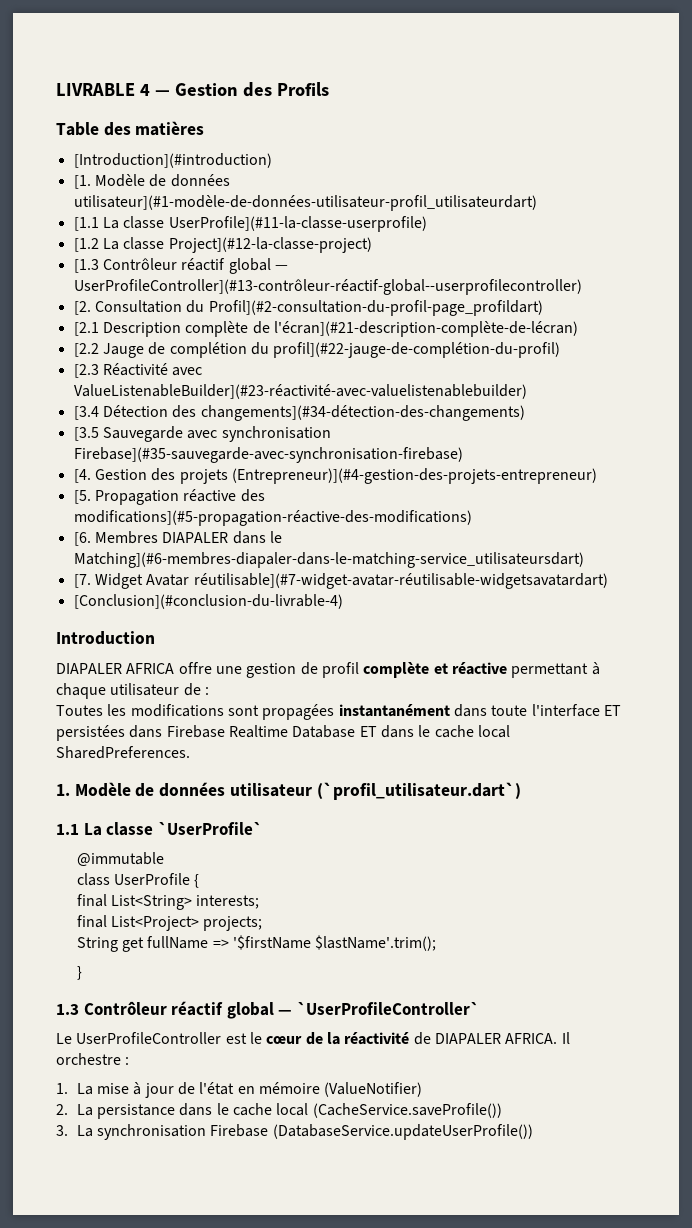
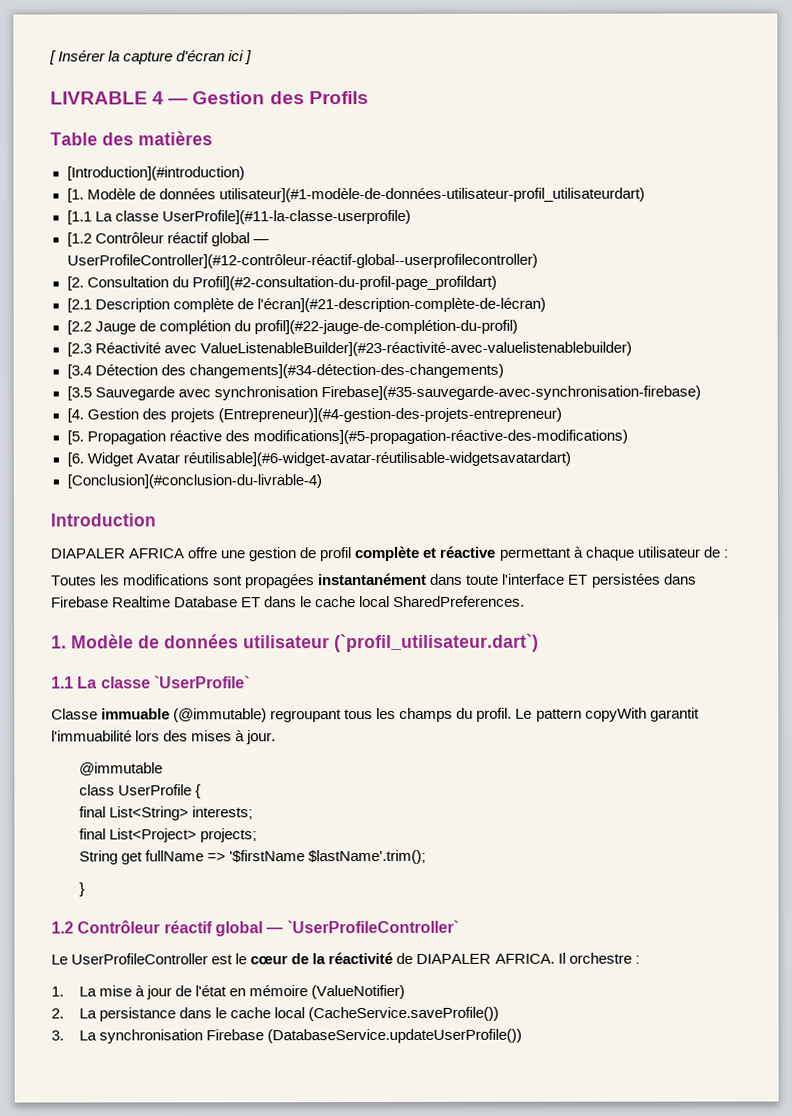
(56, 89) none -> [49,50,253,65] [ Insérer la capture d'écran ici ] //
[102,237,372,253] [73,258,288,274] [73,279,582,295] La classe Project](#12-la-classe-project) // [1.3 Contrôleur réactif global — UserProfileController](#13-contrôleur-réactif-global--userprofilecontroller) -> [94,232,269,247] [66,253,538,269] Contrôleur réactif global — UserProfileController](#12-contrôleur-réactif-global--userprofilecontroller)
[94,531,282,544] [73,552,584,568] [73,574,91,588] Membres DIAPALER dans le Matching](#6-membres-diapaler-dans-le-matching-service_utilisateursdart) // [7. -> (84, 459) none
[193,573,608,589] réutilisable](#7-widget-avatar-réutilisable-widgetsavatardart) -> [182,451,571,467] réutilisable](#6-widget-avatar-réutilisable-widgetsavatardart)
(262, 828) none -> [51,707,700,723] [51,730,277,745] // Classe immuable (@immutable) regroupant tous les champs du profil. Le pattern copyWith garantit l'immuabilité lors des mises à jour.
[56,1004,79,1015] 1.3 -> [51,921,74,934] 1.2

